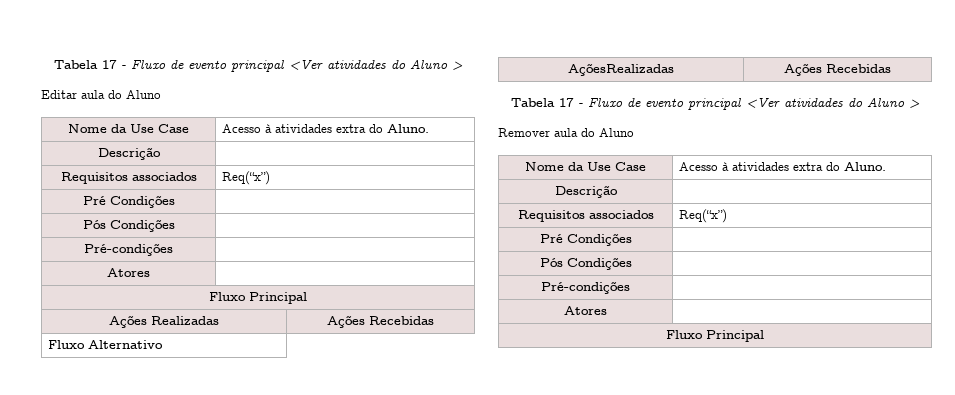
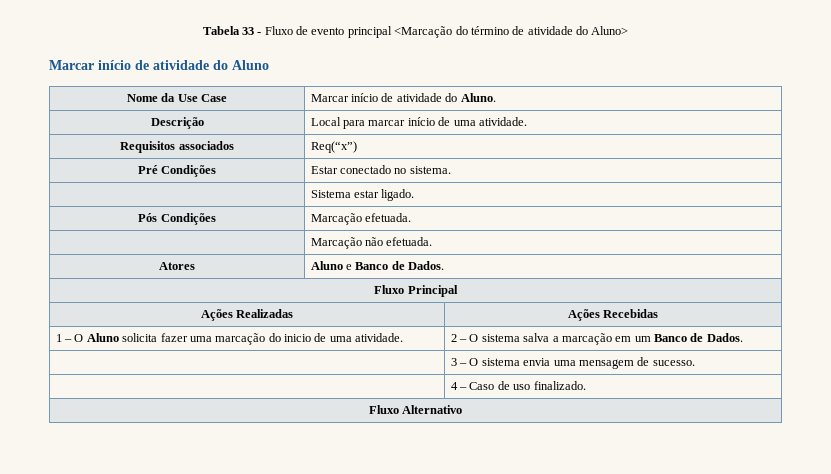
[53,59,463,72] [41,90,161,99] [68,124,189,133] [222,124,430,133] [97,147,161,160] [60,172,197,184] [222,171,271,185] [82,195,175,208] [82,219,175,232] [84,243,173,256] [107,268,150,277] Tabela 17 - Fluxo de evento principal <Ver atividades do Aluno > // Editar aula do Aluno // Nome da Use Case | Acesso à atividades extra do Aluno. // Descrição | // Requisitos associados | Req(“x”) // Pré Condições | // Pós Condições | // Pré-condições | // Atores | -> [202,26,629,38] [49,60,269,70] [126,93,228,102] [310,93,496,102] [150,117,204,129] [310,117,527,129] [120,141,234,153] [310,141,357,153] [137,165,217,177] [310,165,451,174] [310,189,415,201] [138,213,216,225] [310,213,412,225] [310,237,433,249] [159,262,195,270] [310,261,445,270] Tabela 33 - Fluxo de evento principal <Marcação do término de atividade do Aluno> // Marcar início de atividade do Aluno // Nome da Use Case | Marcar início de atividade do Aluno. // Descrição | Local para marcar início de uma atividade. // Requisitos associados | Req(“x”) // Pré Condições | Estar conectado no sistema. // | Sistema estar ligado. // Pós Condições | Marcação efetuada. // | Marcação não efetuada. // Atores | Aluno e Banco de Dados.
[48,340,164,349] [568,63,674,76] [784,63,891,76] [510,97,920,110] [498,128,634,137] [525,162,646,171] [679,162,887,171] [554,185,618,198] [517,210,654,222] [679,209,728,223] [539,233,632,246] [539,257,632,270] [541,281,630,294] [564,306,607,315] [666,330,764,342] Fluxo Alternativo // AçõesRealizadas | Ações Recebidas // Tabela 17 - Fluxo de evento principal <Ver atividades do Aluno > // Remover aula do Aluno // Nome da Use Case | Acesso à atividades extra do Aluno. // Descrição | // Requisitos associados | Req(“x”) // Pré Condições | // Pós Condições | // Pré-condições | // Atores | // Fluxo Principal -> [55,333,404,345] [450,333,743,345] [450,357,695,369] [450,381,586,390] [368,405,463,414] 1 – O Aluno solicita fazer uma marcação do inicio de uma atividade. | 2 – O sistema salva a marcação em um Banco de Dados. // | 3 – O sistema envia uma mensagem de sucesso. // | 4 – Caso de uso finalizado. // Fluxo Alternativo

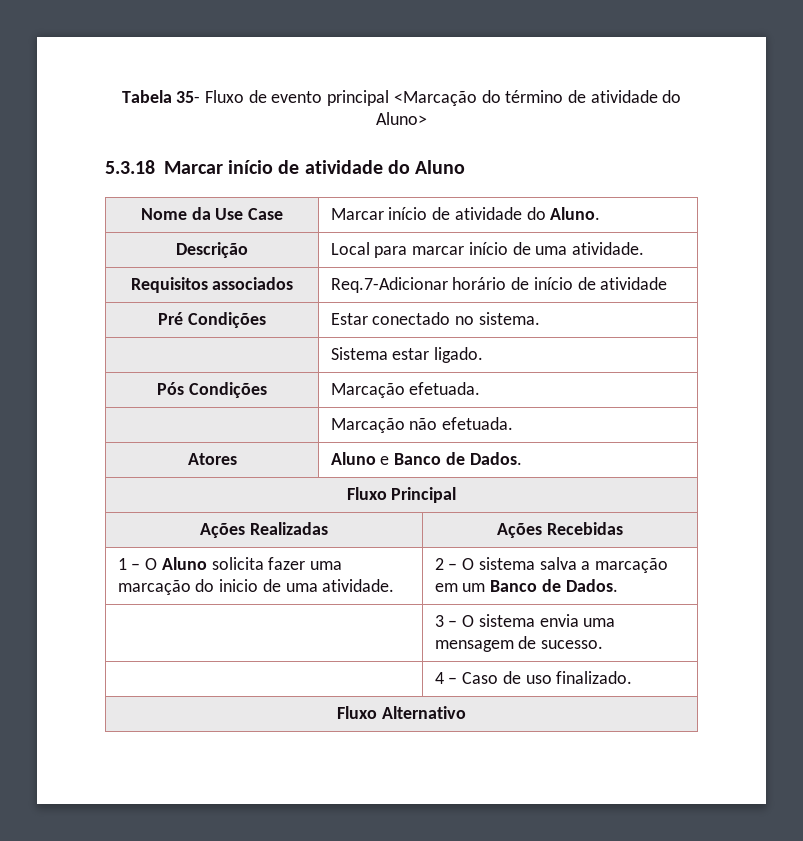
[241,27,262,35] 33 - -> [176,91,201,103] 35-
(629, 30) none -> [105,160,155,174] 5.3.18
[310,141,357,153] Req(“x”) -> [330,277,668,293] Req.7-Adicionar horário de início de atividade

